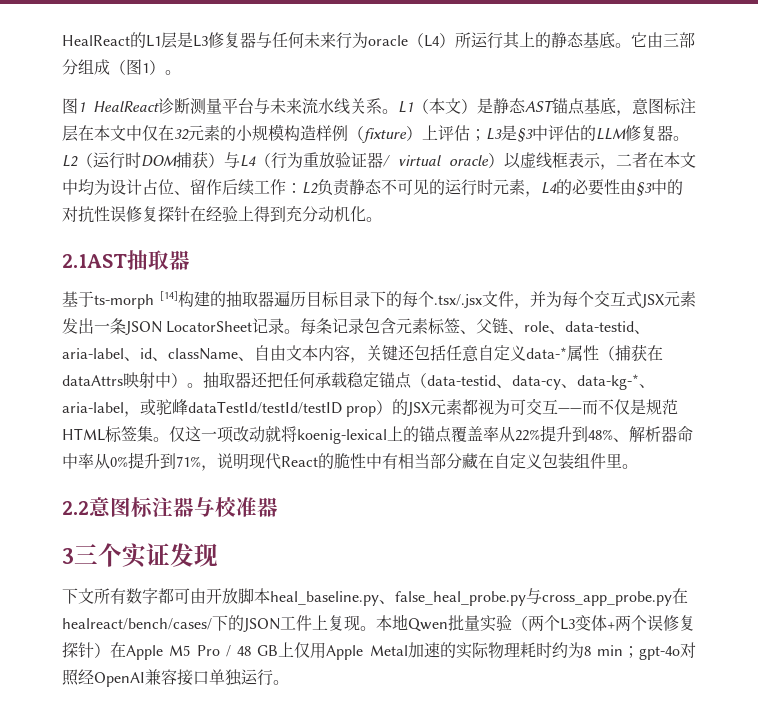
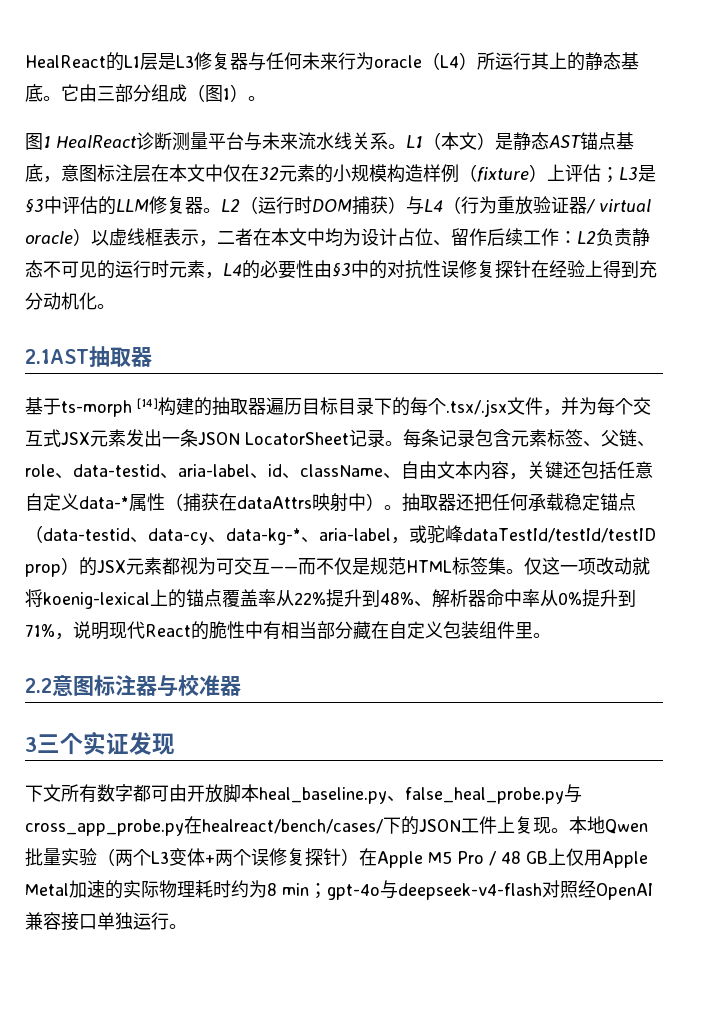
(680, 653) none -> [380,880,542,900] 与deepseek-v4-flash

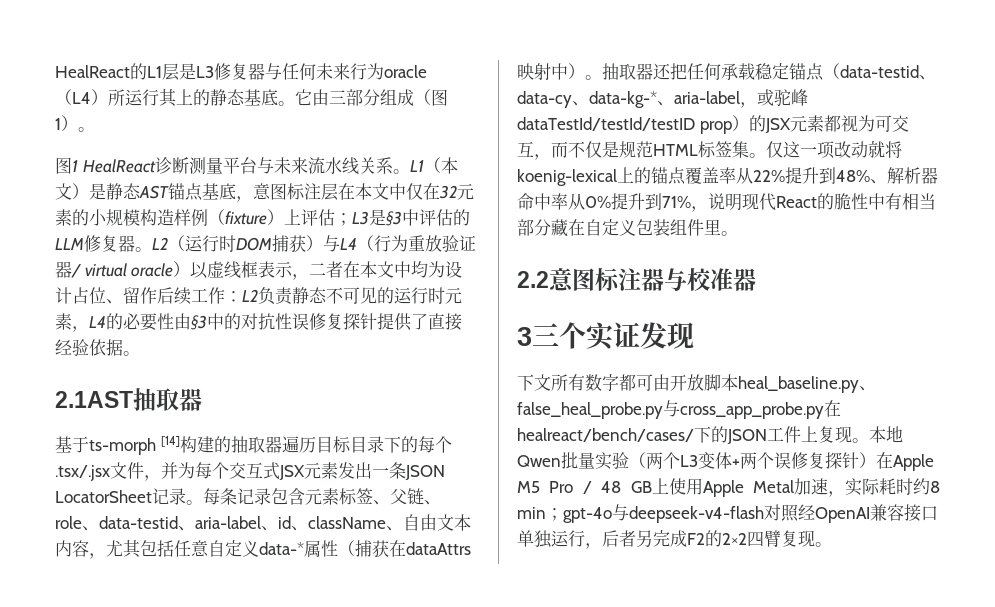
[531,260,657,278] [25,292,97,310] 在经验上得到充分动机化 -> [376,313,462,331] [55,339,123,356] 提供了直接经验依据
[527,461,581,479] 关键还 -> [106,539,141,558] 尤其
[270,566,298,573] —— -> [534,154,551,160] ，
[566,848,584,866] 仅 -> [668,478,686,495] 使
[105,880,267,899] 的实际物理耗时约为 -> [828,478,930,497] ，实际耗时约
(169, 921) none -> [585,530,815,549] ，后者另完成F2的2×2四臂复现

